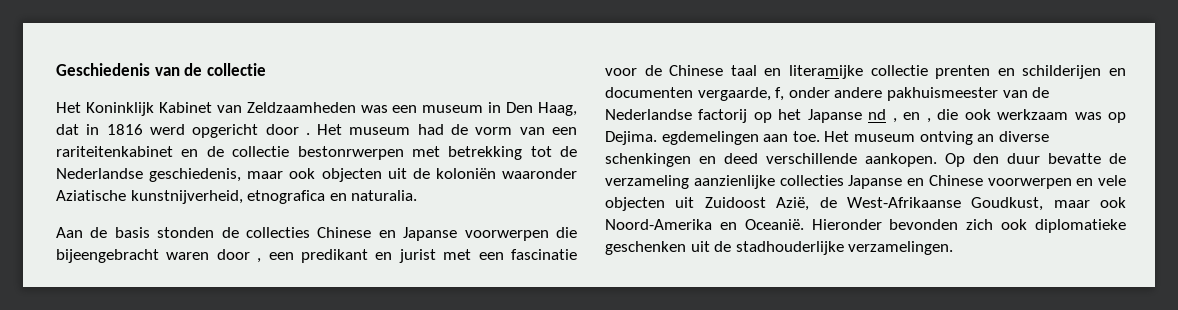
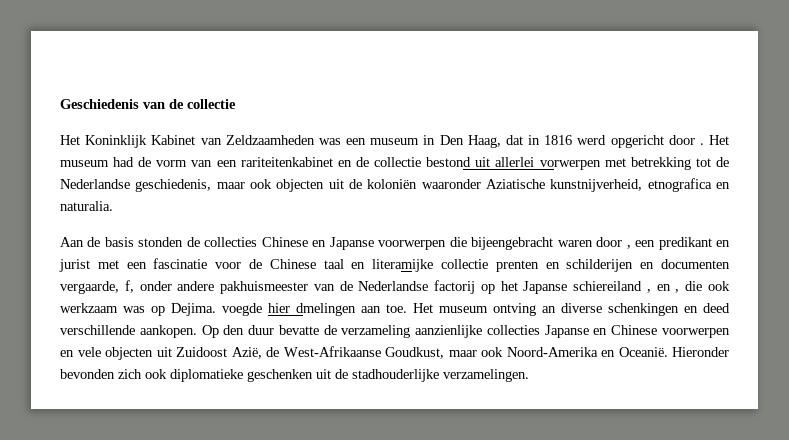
[297,146,404,160] bestonrwerpen -> [426,157,601,170] bestond uit allerlei vorwerpen
[868,109,887,120] nd -> [573,281,643,291] schiereiland
[661,131,759,145] egdemelingen -> [222,303,356,316] voegde hier dmelingen

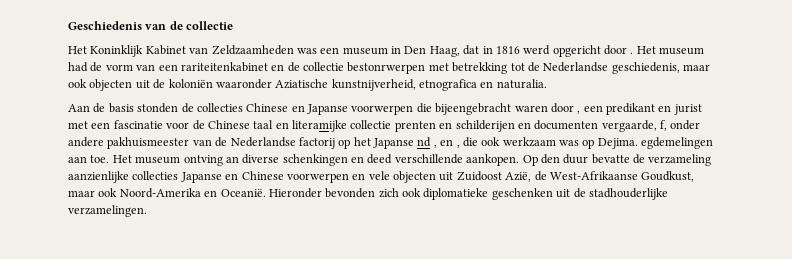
[426,157,601,170] bestond uit allerlei vorwerpen -> [347,62,426,74] bestonrwerpen
[573,281,643,291] schiereiland -> [417,137,432,147] nd
[222,303,356,316] voegde hier dmelingen -> [641,137,714,149] egdemelingen

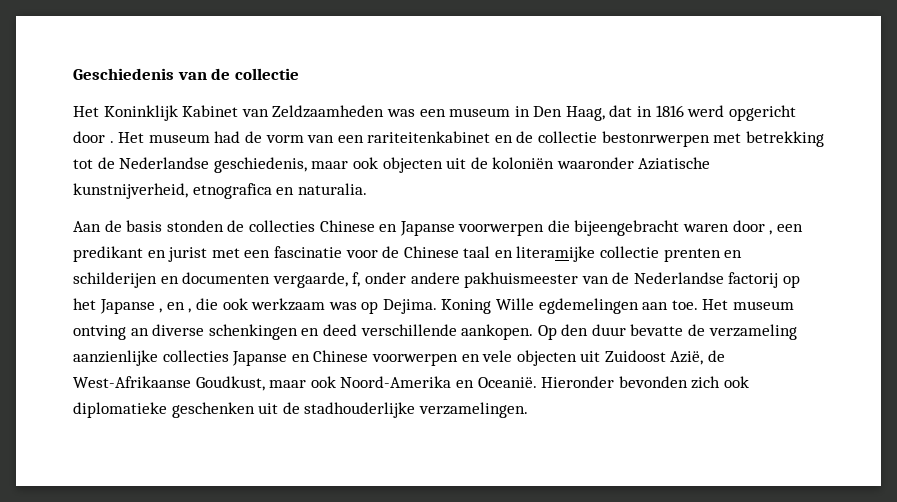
[417,137,432,147] nd -> (155, 306) none
(638, 143) none -> [441,298,535,314] Koning Wille

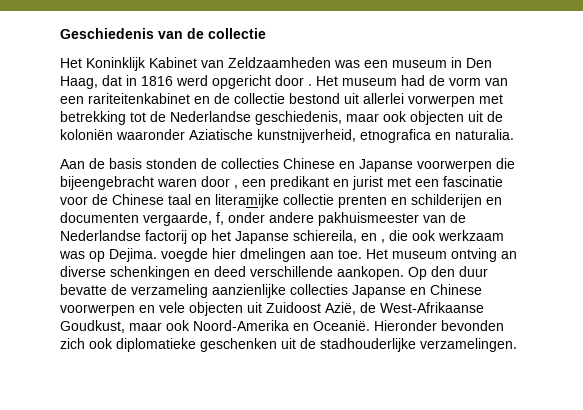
[601,131,710,147] bestonrwerpen -> [289,93,475,107] bestond uit allerlei vorwerpen
[159,308,163,313] , -> [293,230,357,243] schiereila,
[441,298,639,314] Koning Wille egdemelingen -> [161,248,306,262] voegde hier dmelingen

